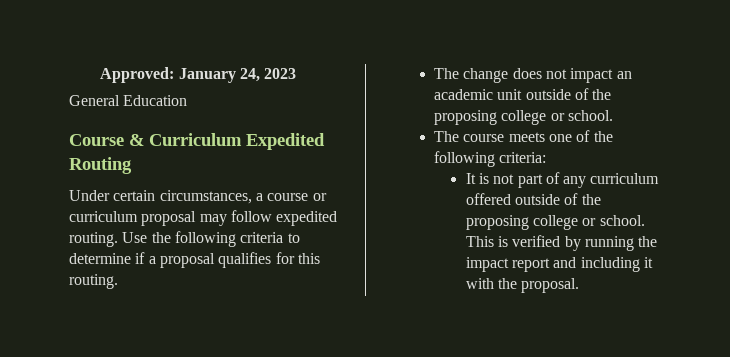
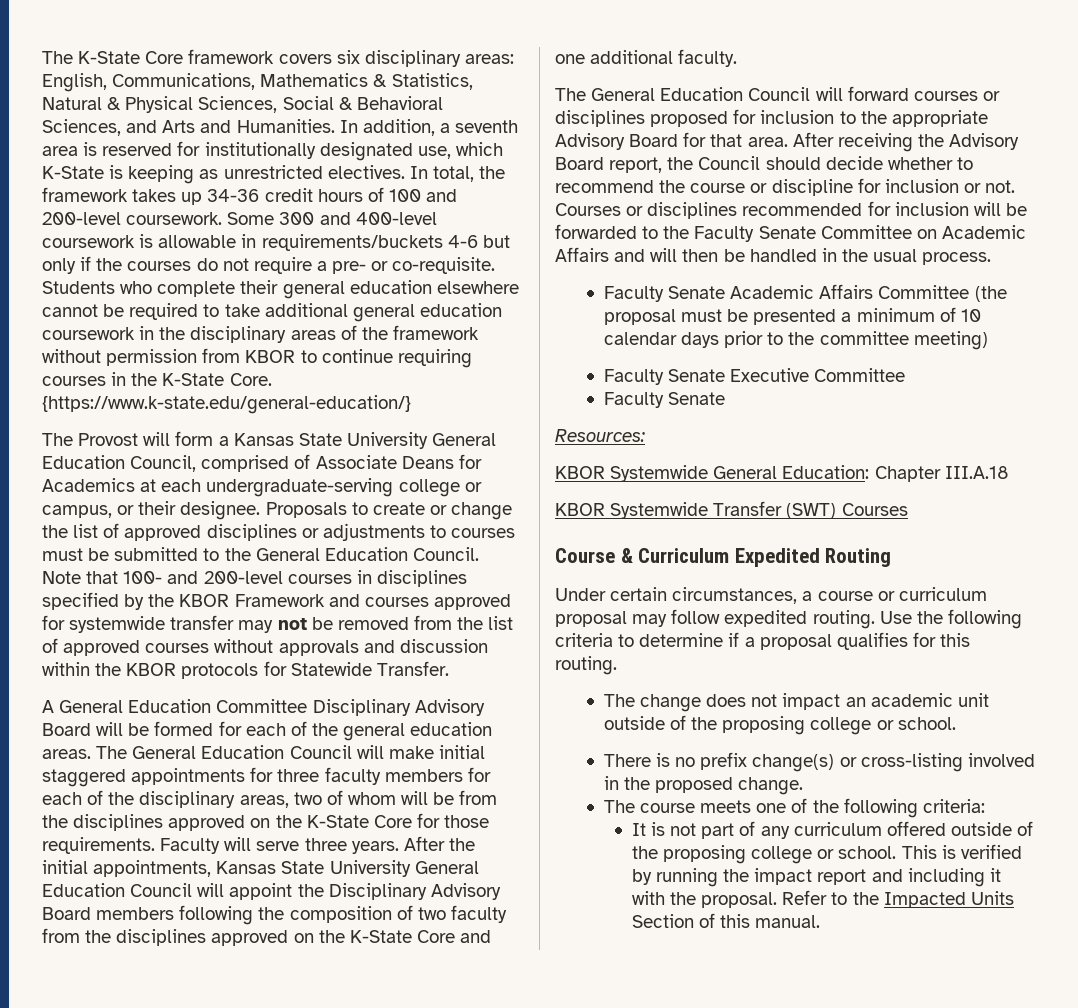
[100,67,297,83] [69,95,188,106] Approved: January 24, 2023 // General Education -> [42,49,514,67] [42,73,473,92] [42,96,443,113] [42,119,519,136] [42,141,503,161] [42,165,506,184] [42,187,458,205] [42,212,437,225] [42,234,510,251] [42,256,496,274] [42,280,519,299] [42,303,502,322] [42,325,479,343] [42,348,472,368] [42,372,272,386] [42,395,411,414] [42,431,497,449] [42,454,482,472] [42,478,482,497] [42,501,513,520] [42,523,516,541] [42,547,479,561] [42,570,467,587] [42,592,511,610] [42,615,514,633] [42,638,488,656] [42,661,449,679] [42,699,485,716] [42,721,493,741] [42,745,485,759] [42,767,491,787] [42,790,498,808] [42,813,490,831] [42,836,475,854] [42,860,479,877] [42,883,501,900] [42,905,507,925] [42,928,492,946] [555,49,738,67] [555,86,1000,101] [555,109,988,127] [555,132,1020,152] [555,156,973,173] [555,178,1016,196] [555,201,1027,219] [555,224,1026,242] [555,247,992,265] [603,284,1007,302] [603,307,981,325] [603,331,988,350] [603,368,906,385] [603,392,726,408] [555,429,645,442] [555,465,1009,482] [555,501,908,519] The K-State Core framework covers six disciplinary areas: English, Communications, Mathematics & Statistics, Natural & Physical Sciences, Social & Behavioral Sciences, and Arts and Humanities. In addition, a seventh area is reserved for institutionally designated use, which K-State is keeping as unrestricted electives. In total, the framework takes up 34-36 credit hours of 100 and 200-level coursework. Some 300 and 400-level coursework is allowable in requirements/buckets 4-6 but only if the courses do not require a pre- or co-requisite. Students who complete their general education elsewhere cannot be required to take additional general education coursework in the disciplinary areas of the framework without permission from KBOR to continue requiring courses in the K-State Core. {https://www.k-state.edu/general-education/} // The Provost will form a Kansas State University General Education Council, comprised of Associate Deans for Academics at each undergraduate-serving college or campus, or their designee. Proposals to create or change the list of approved disciplines or adjustments to courses must be submitted to the General Education Council. Note that 100- and 200-level courses in disciplines specified by the KBOR Framework and courses approved for systemwide transfer may not be removed from the list of approved courses without approvals and discussion within the KBOR protocols for Statewide Transfer. // A General Education Committee Disciplinary Advisory Board will be formed for each of the general education areas. The General Education Council will make initial staggered appointments for three faculty members for each of the disciplinary areas, two of whom will be from the disciplines approved on the K-State Core for those requirements. Faculty will serve three years. After the initial appointments, Kansas State University General Education Council will appoint the Disciplinary Advisory Board members following the composition of two faculty from the disciplines approved on the K-State Core and one additional faculty. // The General Education Council will forward courses or disciplines proposed for inclusion to the appropriate Advisory Board for that area. After receiving the Advisory Board report, the Council should decide whether to recommend the course or discipline for inclusion or not. Courses or disciplines recommended for inclusion will be forwarded to the Faculty Senate Committee on Academic Affairs and will then be handled in the usual process. // Faculty Senate Academic Affairs Committee (the proposal must be presented a minimum of 10 calendar days prior to the committee meeting) // Faculty Senate Executive Committee // Faculty Senate // Resources: // KBOR Systemwide General Education: Chapter III.A.18 // KBOR Systemwide Transfer (SWT) Courses
(614, 115) none -> [603,752,1035,772] [603,776,804,795] // There is no prefix change(s) or cross-listing involved in the proposed change.
(580, 285) none -> [782,890,1014,908] [631,913,821,928] Refer to the Impacted Units Section of this manual.

